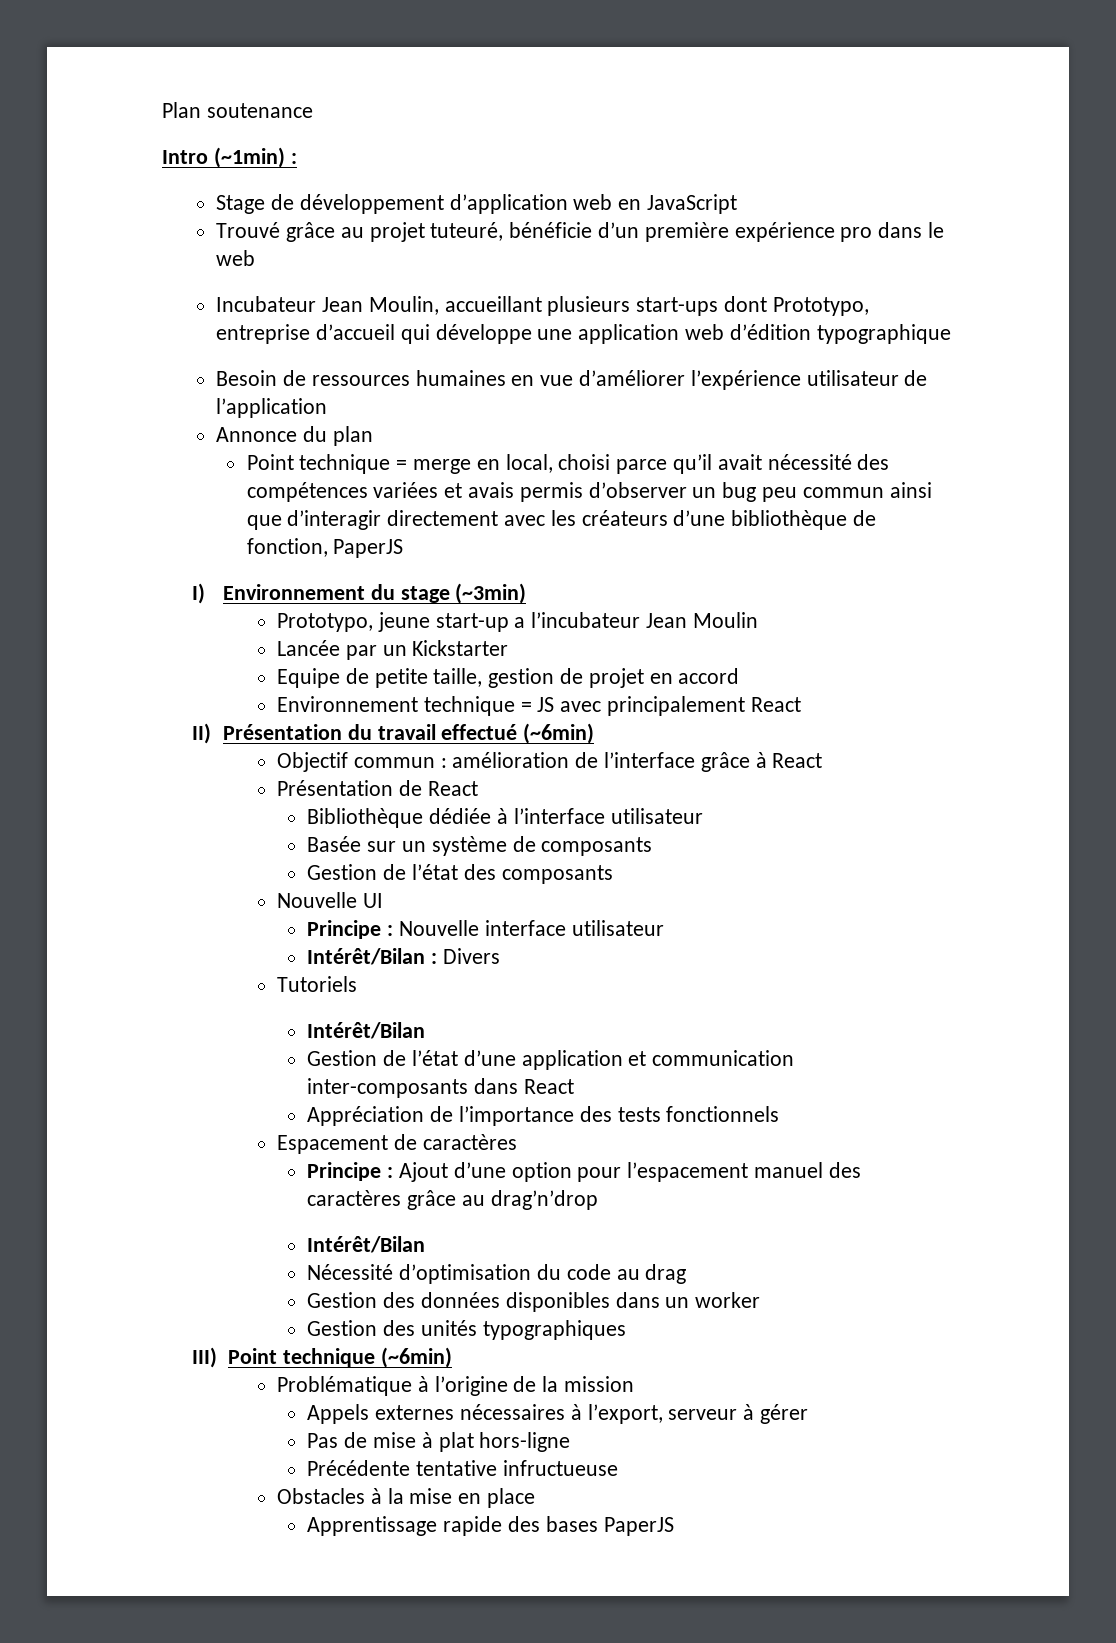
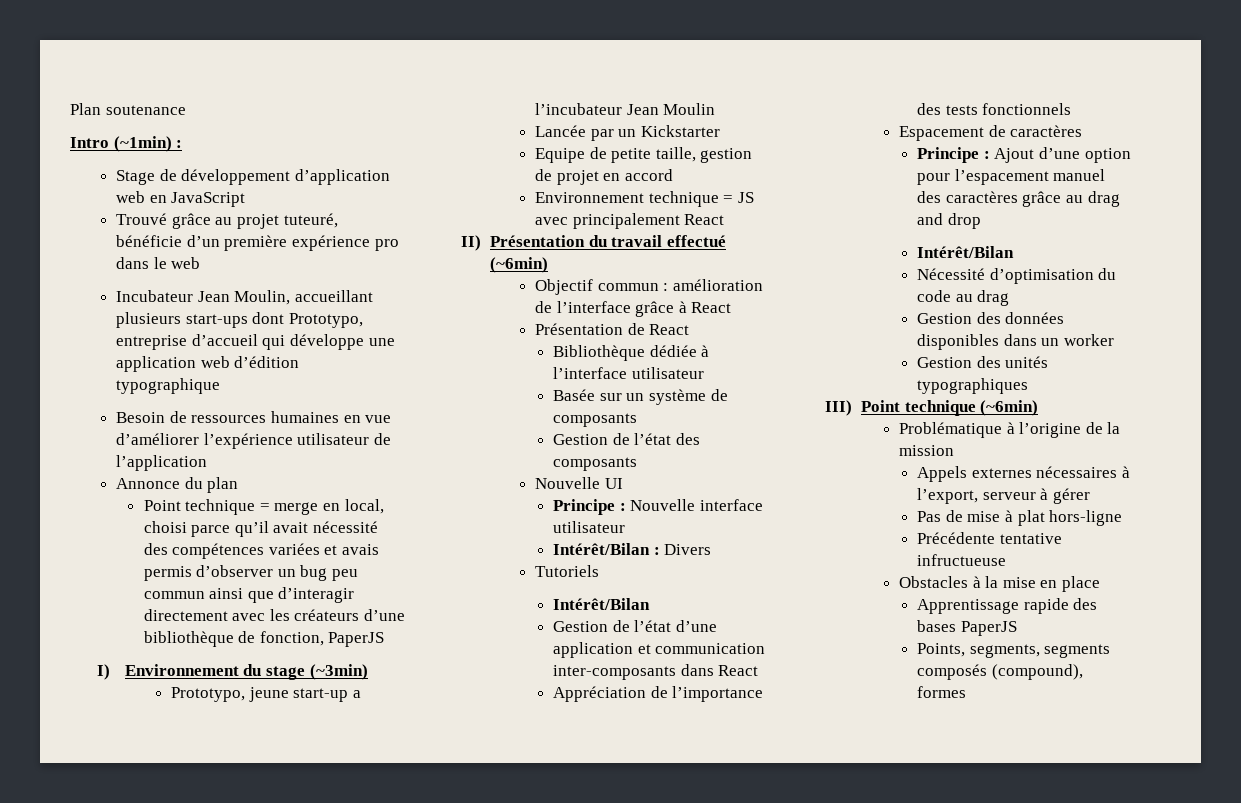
[490,1190,598,1210] drag’n’drop -> [1087,191,1120,207] [917,213,981,229] drag and drop
(674, 1526) none -> [917,643,1111,658] [917,664,1083,680] [917,686,967,698] // Points, segments, segments composés (compound), formes

